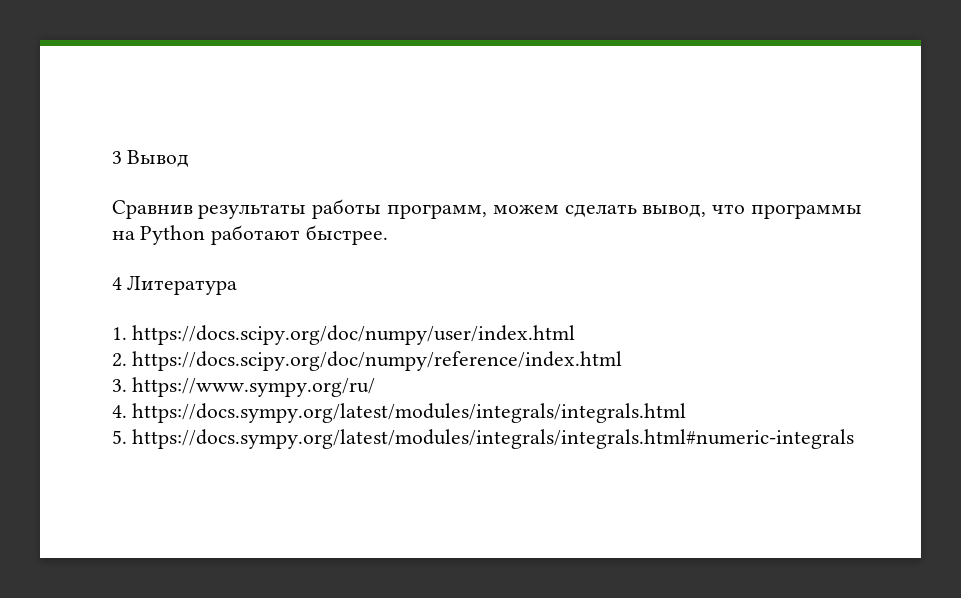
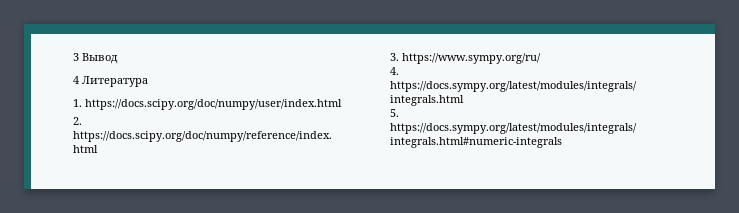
[111,199,863,219] [111,225,389,245] // Сравнив результаты работы программ, можем сделать вывод, что программы на Python работают быстрее. -> (118, 58) none

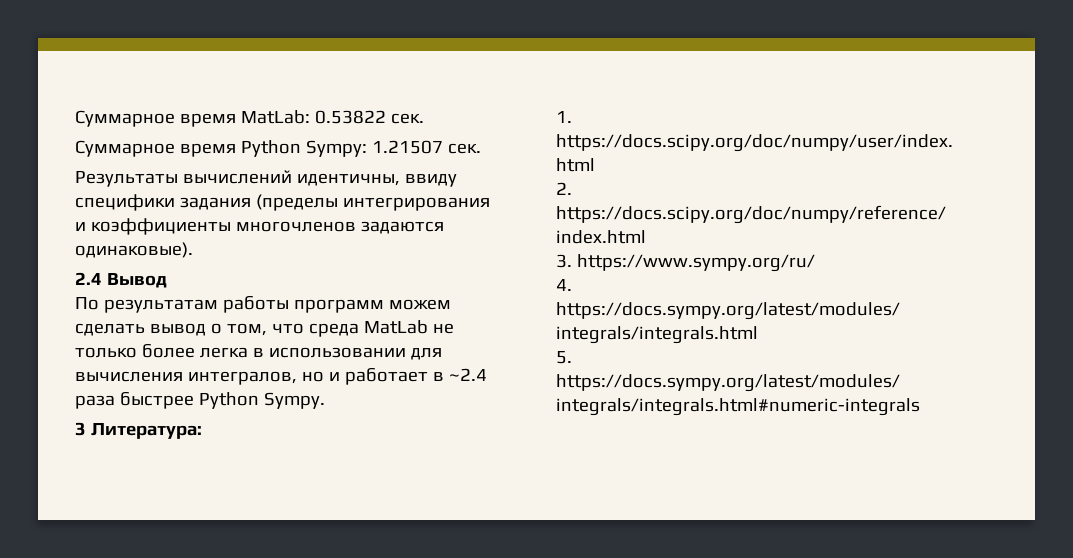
[72,53,118,64] [72,76,148,87] 3 Вывод // 4 Литература -> [75,110,424,127] [75,140,481,157] [75,170,457,187] [75,194,490,211] [75,218,444,235] [75,242,193,258] [75,272,167,288] [75,296,451,313] [75,320,454,337] [75,344,442,360] [75,368,487,385] [75,392,325,409] [75,422,202,439] Cуммарное время MatLab: 0.53822 cек. // Суммарное время Python Sympy: 1.21507 cек. // Результаты вычислений идентичны, ввиду специфики задания (пределы интегрирования и коэффициенты многочленов задаются одинаковые). // 2.4 Вывод // По результатам работы программ можем сделать вывод о том, что среда MatLab не только более легка в использовании для вычисления интегралов, но и работает в ~2.4 раза быстрее Python Sympy. // 3 Литература:

